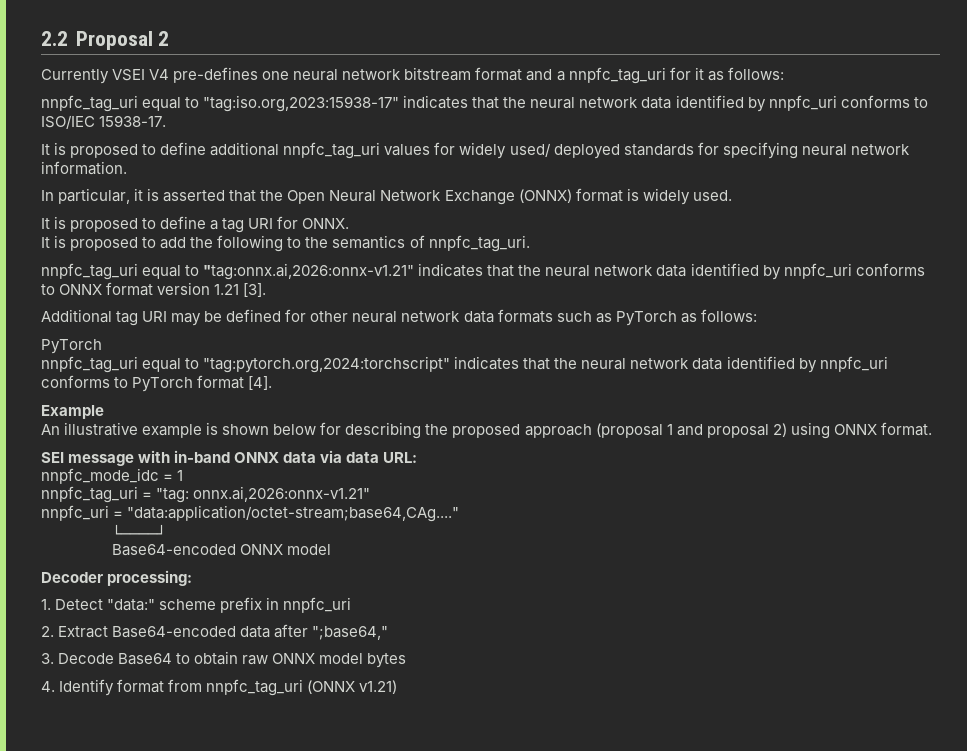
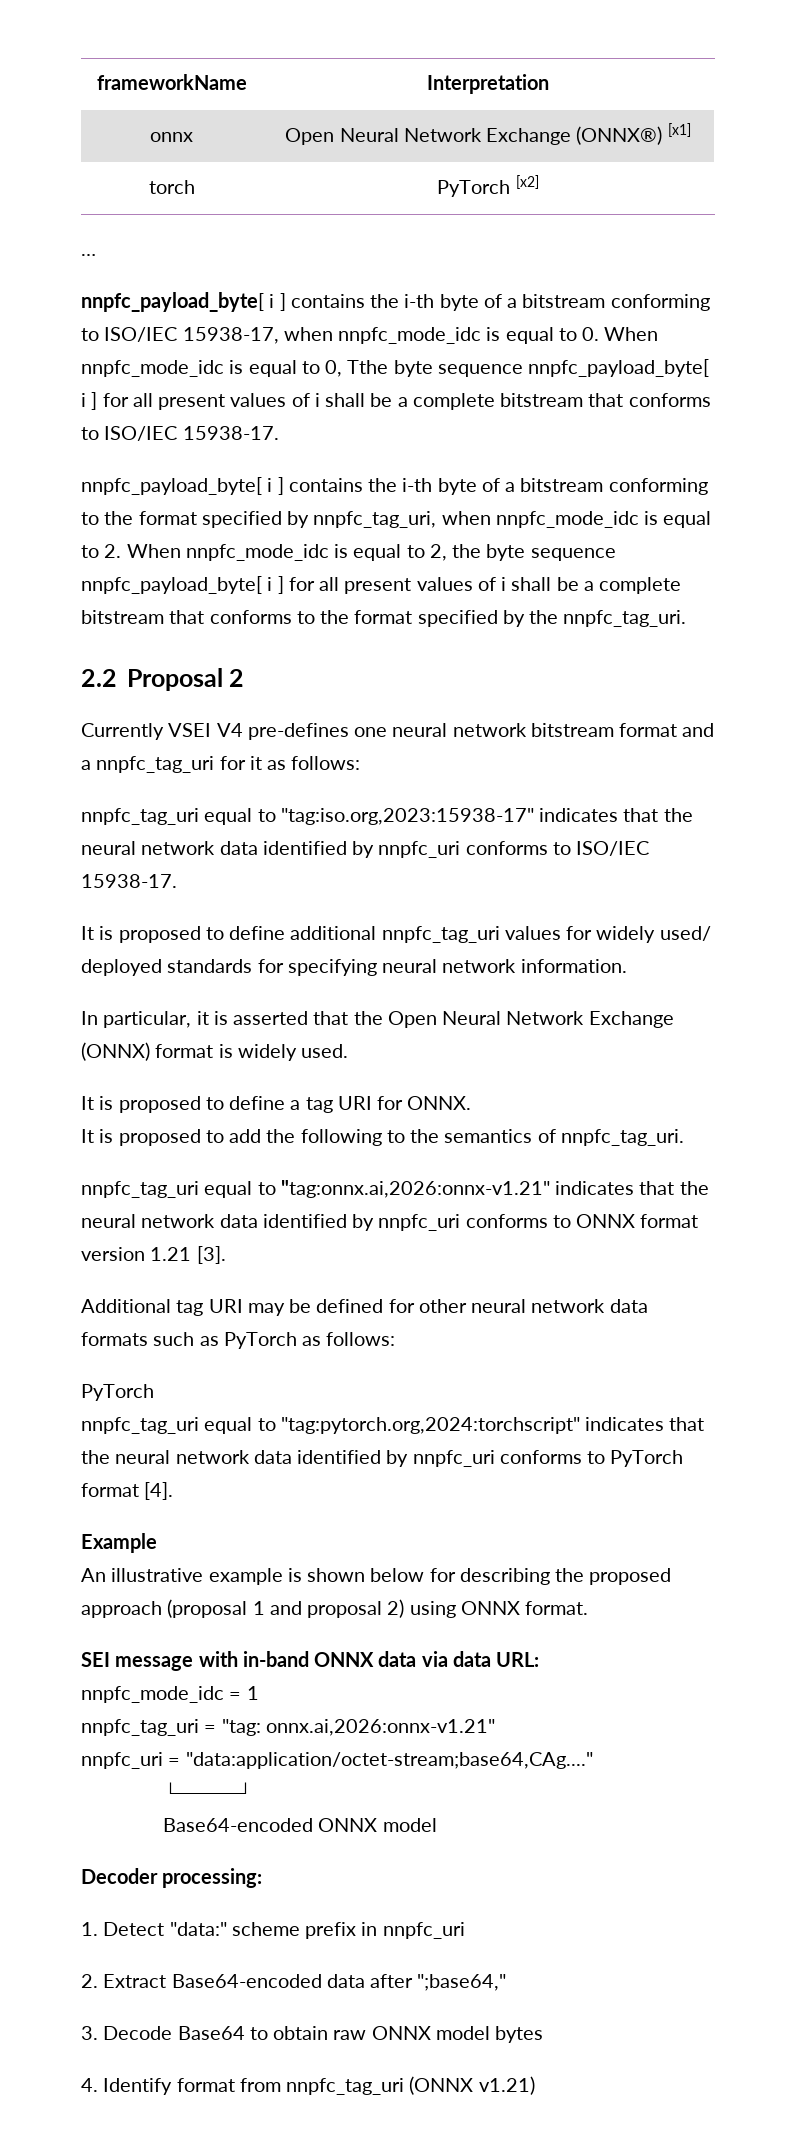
(41, 38) none -> [96,74,247,90] [426,74,549,94] [150,132,193,142] [285,123,691,145] [148,180,195,194] [437,175,539,197] [81,254,96,256] [81,292,710,312] [81,327,659,344] [81,359,710,377] [81,392,711,410] [81,426,279,441] [81,477,708,495] [81,511,712,528] [81,544,616,561] [81,576,682,594] [81,610,687,627] frameworkName | Interpretation // onnx | Open Neural Network Exchange (ONNX®) [x1] // torch | PyTorch [x2] // … // nnpfc_payload_byte[ i ] contains the i-th byte of a bitstream conforming to ISO/IEC 15938-17, when nnpfc_mode_idc is equal to 0. When nnpfc_mode_idc is equal to 0, Tthe byte sequence nnpfc_payload_byte[ i ] for all present values of i shall be a complete bitstream that conforms to ISO/IEC 15938-17. // nnpfc_payload_byte[ i ] contains the i-th byte of a bitstream conforming to the format specified by nnpfc_tag_uri, when nnpfc_mode_idc is equal to 2. When nnpfc_mode_idc is equal to 2, the byte sequence nnpfc_payload_byte[ i ] for all present values of i shall be a complete bitstream that conforms to the format specified by the nnpfc_tag_uri. //

